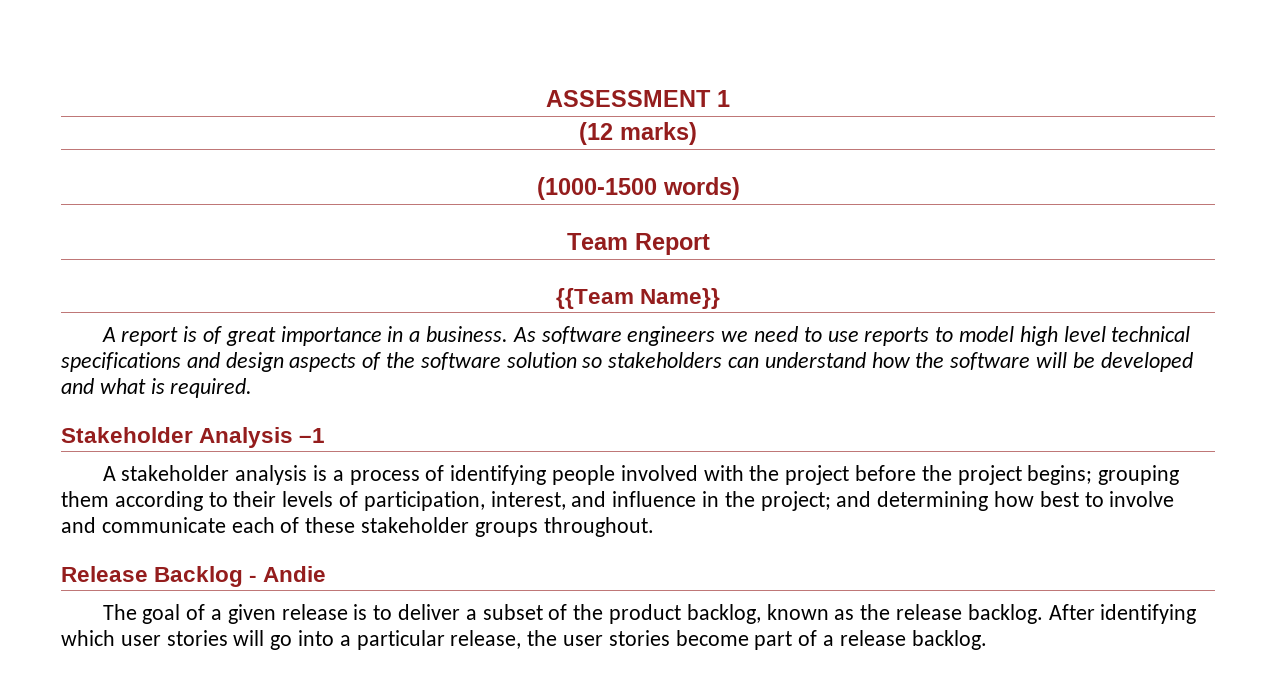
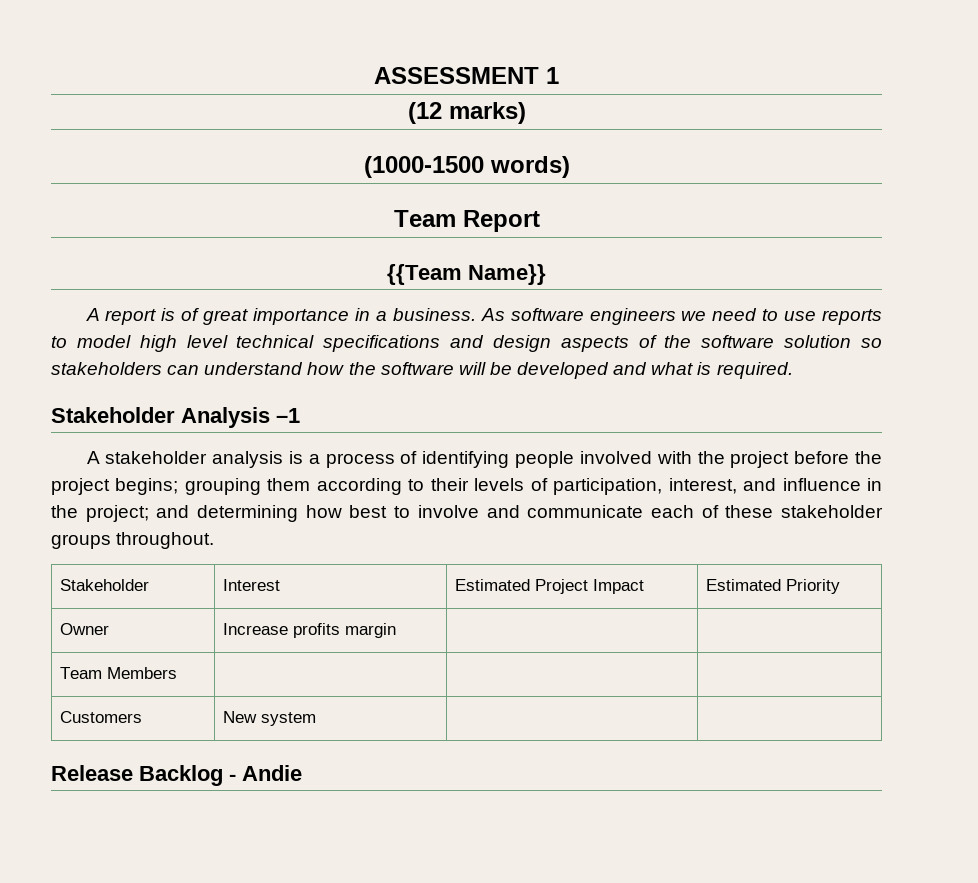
[61,566,327,587] [102,604,1197,624] [61,630,987,650] // Release Backlog - Andie // The goal of a given release is to deliver a subset of the product backlog, known as the release backlog. After identifying which user stories will go into a particular release, the user stories become part of a release backlog. -> [60,579,150,591] [223,579,281,591] [455,579,645,594] [706,579,841,594] [60,623,110,635] [223,623,397,638] [60,667,178,679] [60,711,143,723] [223,711,317,726] [51,765,302,786] // Stakeholder | Interest | Estimated Project Impact | Estimated Priority // Owner | Increase profits margin | | // Team Members | | | // Customers | New system | | // Release Backlog - Andie

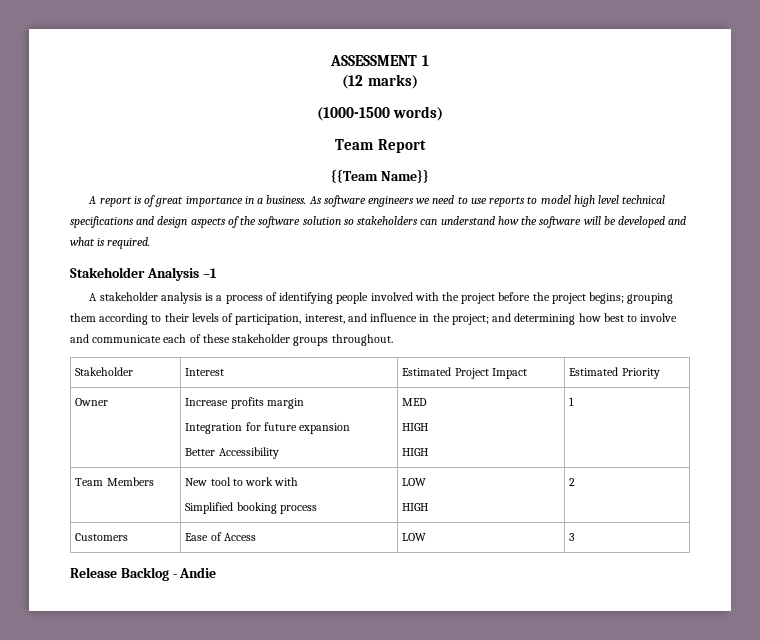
[60,667,178,679] [60,711,143,723] [223,711,317,726] | | // Team Members | | | // Customers | New system | | -> [185,422,351,434] [185,447,279,459] [402,398,428,406] [402,423,429,431] [402,448,429,456] [569,397,575,406] [75,477,154,486] [185,477,299,486] [185,502,317,514] [402,478,427,486] [402,503,429,511] [569,478,576,486] [75,533,129,541] [185,532,256,541] [402,533,427,541] [569,533,576,541] // Integration for future expansion // Better Accessibility | MED // HIGH // HIGH | 1 // Team Members | New tool to work with // Simplified booking process | LOW // HIGH | 2 // Customers | Ease of Access | LOW | 3

